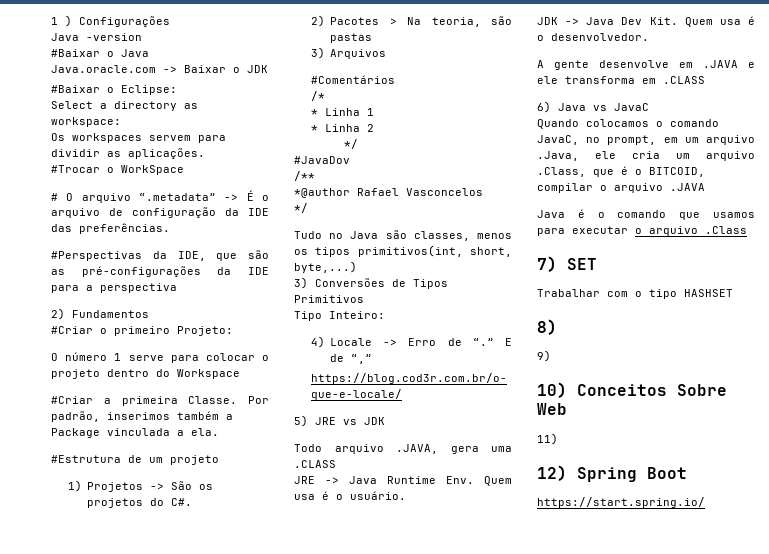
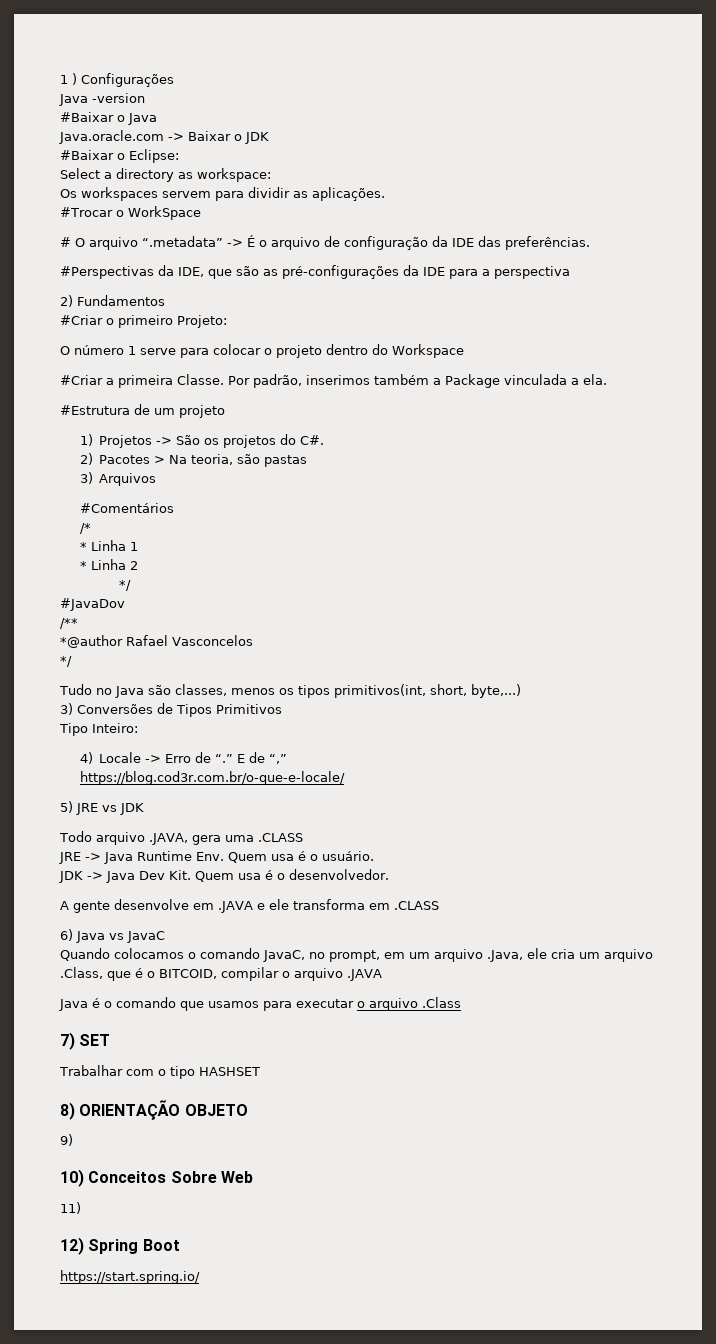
(557, 327) none -> [79,1100,248,1120] ORIENTAÇÃO OBJETO

